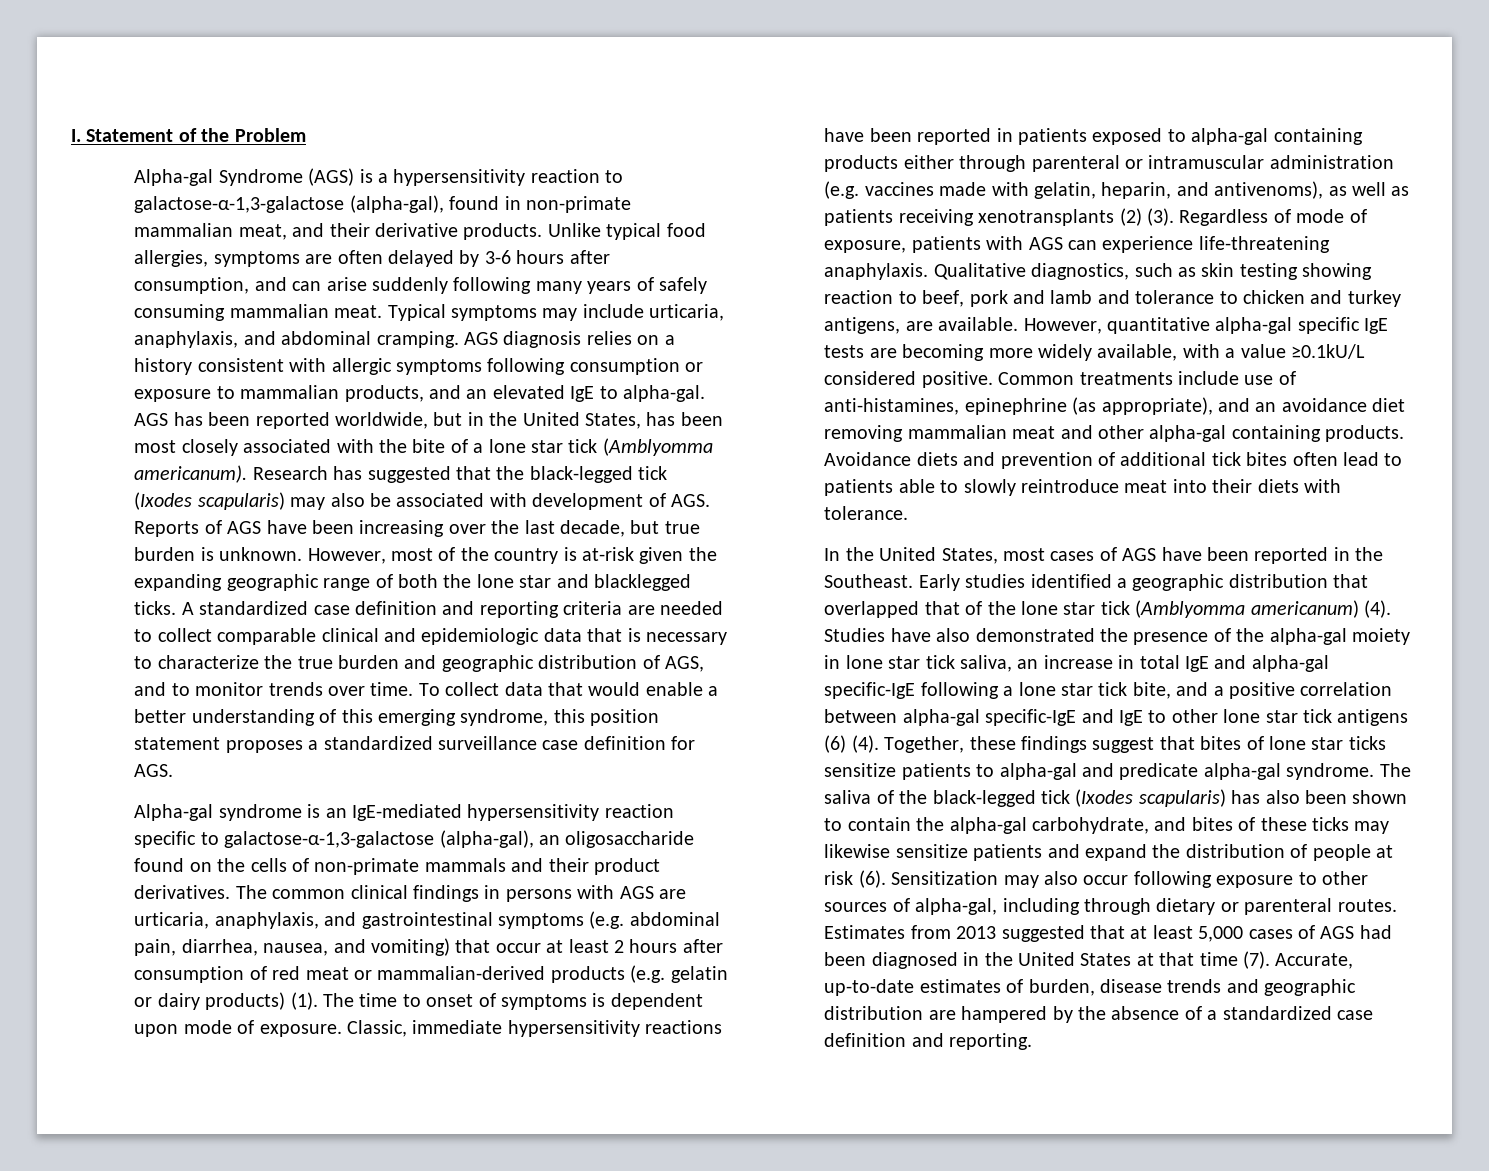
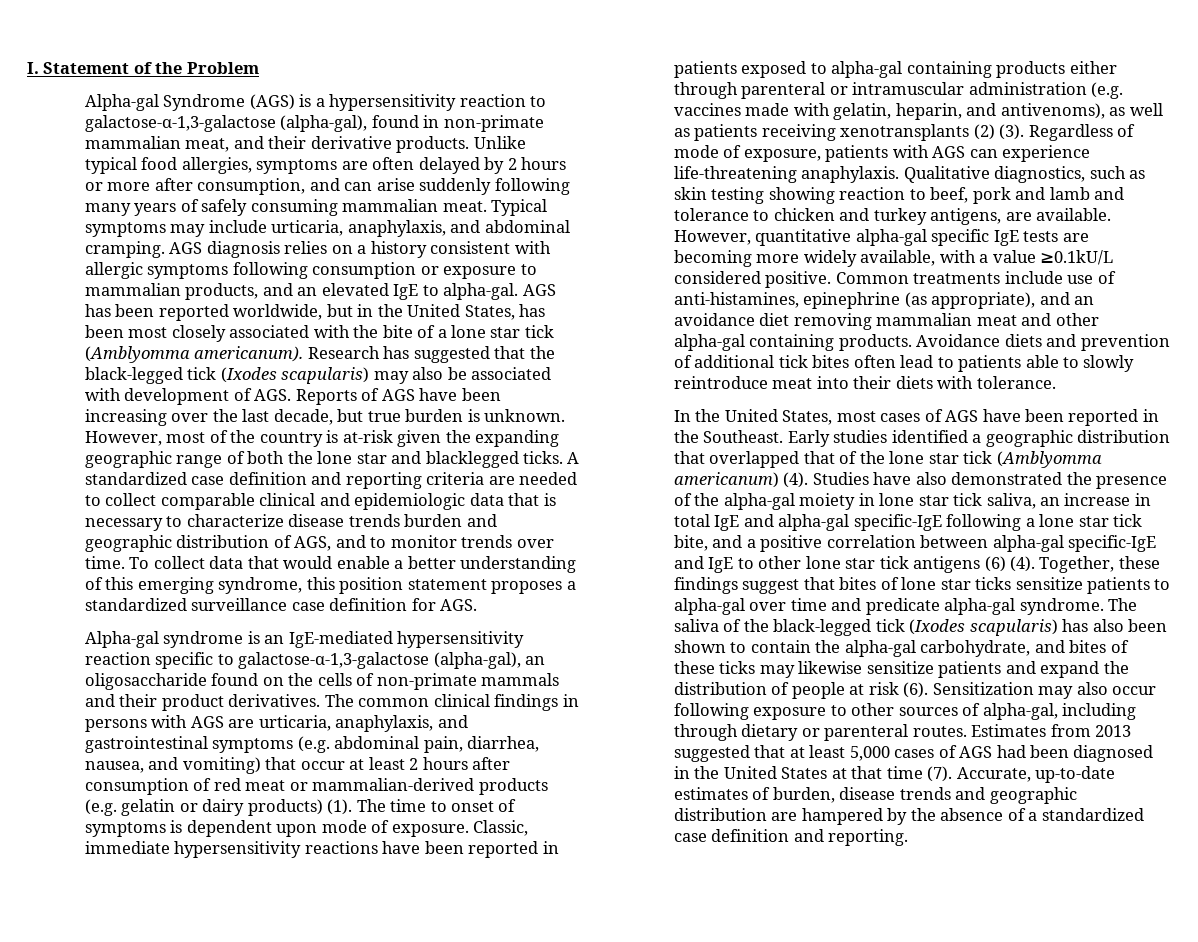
[484,250,565,264] 3-6 hours -> [507,157,566,170] [84,182,151,191] 2 hours or more
[264,655,333,669] the true -> [288,514,400,527] disease trends
(1077, 771) none -> [749,598,827,611] over time

